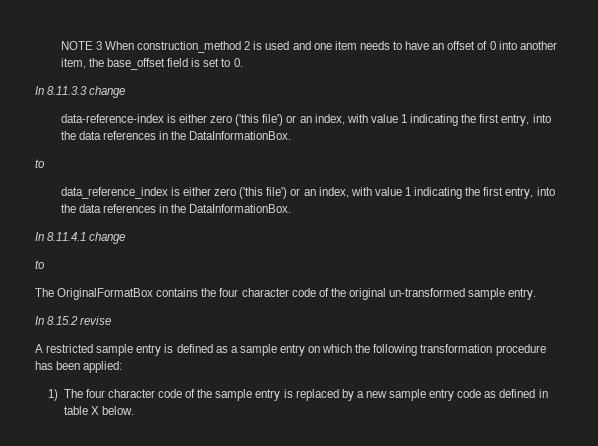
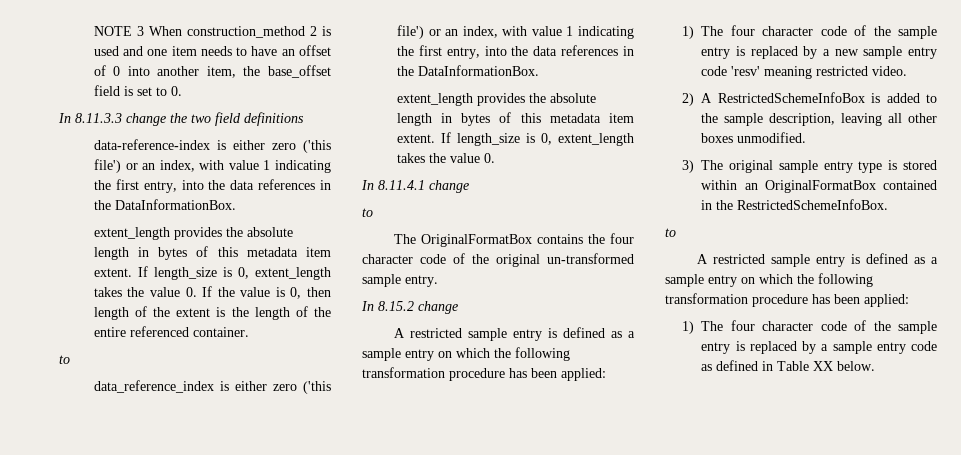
(126, 92) none -> [170,112,304,126] the two field definitions
(292, 135) none -> [93,227,293,240] [93,246,331,260] [93,266,331,280] [93,286,331,299] [93,306,331,320] [93,326,249,337] // extent_length provides the absolute length in bytes of this metadata item extent. If length_size is 0, extent_length takes the value 0. If the value is 0, then length of the extent is the length of the entire referenced container.
(292, 208) none -> [396,93,596,106] [396,112,634,126] [396,132,634,146] [396,153,495,163] // extent_length provides the absolute length in bytes of this metadata item extent. If length_size is 0, extent_length takes the value 0.
[80,316,112,325] revise -> [418,301,458,314] change
(482, 393) none -> [731,66,908,79] [682,92,937,106] [701,113,937,126] [701,132,807,143] [682,160,937,173] [701,180,937,193] [701,199,889,210] [665,228,676,237] [696,253,938,267] [665,273,873,287] [665,293,909,307] [682,320,937,334] [701,341,937,354] 'resv' meaning restricted video. // 2) A RestrictedSchemeInfoBox is added to the sample description, leaving all other boxes unmodified. // 3) The original sample entry type is stored within an OriginalFormatBox contained in the RestrictedSchemeInfoBox. // to // A restricted sample entry is defined as a sample entry on which the following transformation procedure has been applied: // 1) The four character code of the sample entry is replaced by a sample entry code
[63,406,99,415] table X -> [777,361,834,371] Table XX

